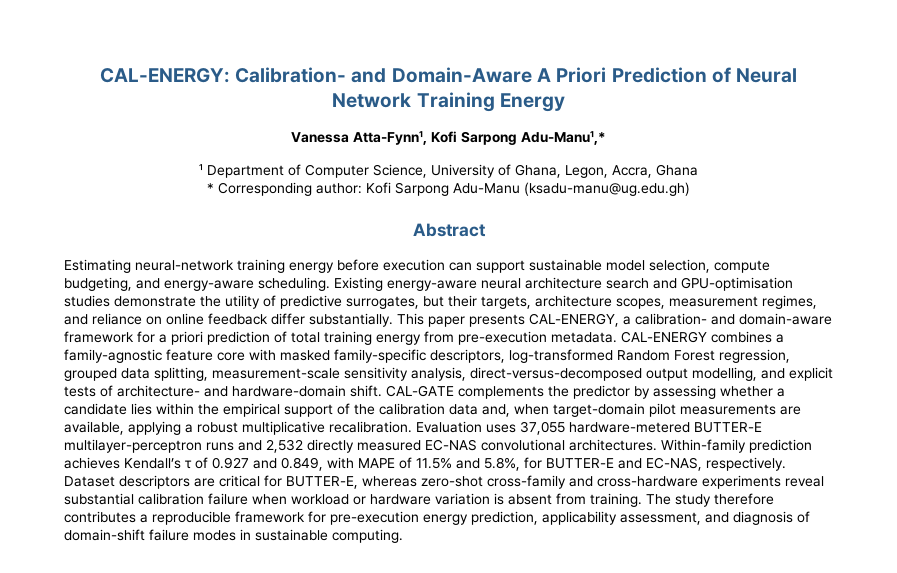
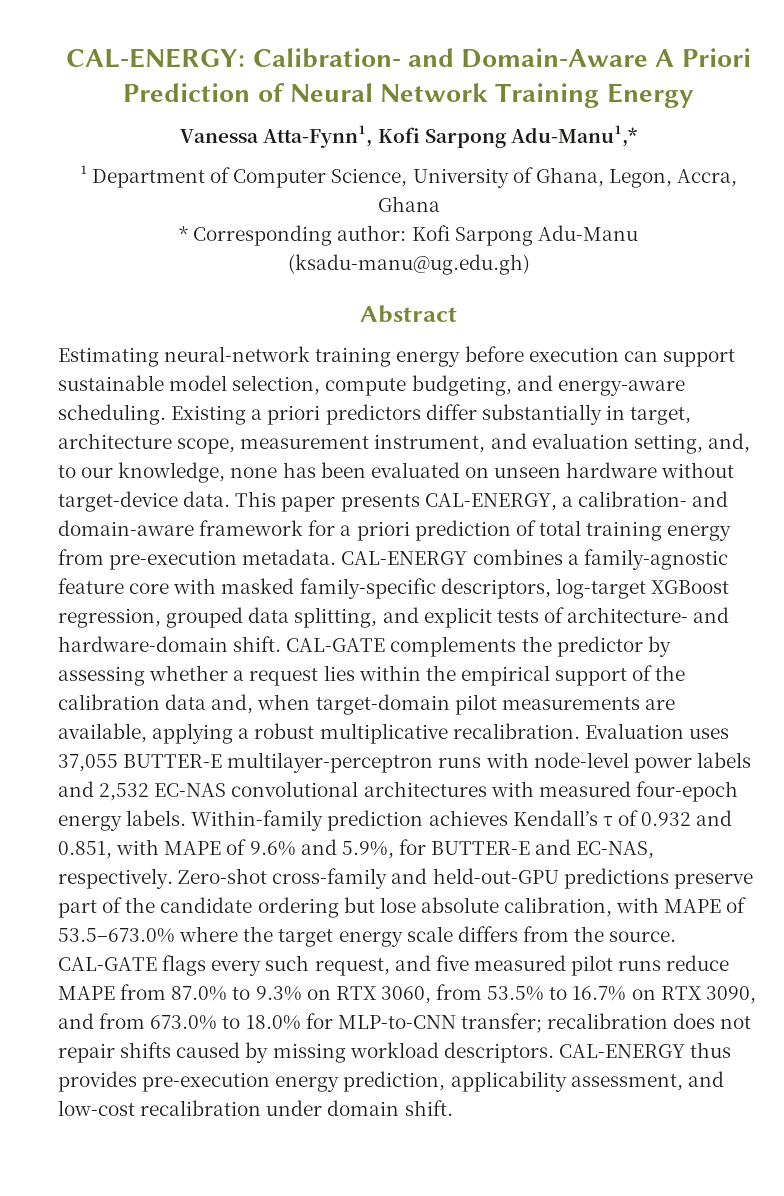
[387,277,793,291] [64,295,817,309] [64,313,393,327] energy-aware neural architecture search and GPU-optimisation studies demonstrate the utility of predictive surrogates, but their targets, architecture scopes, measurement regimes, and reliance on online feedback differ substantially. -> [251,404,692,425] [58,433,750,454] [58,462,735,483] [58,491,231,512] a priori predictors differ substantially in target, architecture scope, measurement instrument, and evaluation setting, and, to our knowledge, none has been evaluated on unseen hardware without target-device data.
[509,349,715,363] log-transformed Random Forest -> [555,578,729,599] log-target XGBoost
[212,367,757,381] measurement-scale sensitivity analysis, direct-versus-decomposed output modelling, -> (378, 617) none
[64,403,127,415] candidate -> [249,668,319,686] request
[569,422,690,433] hardware-metered -> (118, 763) none
[238,439,657,453] and 2,532 directly measured EC-NAS convolutional architectures. -> [485,752,751,773] [58,781,738,802] [58,810,187,831] with node-level power labels and 2,532 EC-NAS convolutional architectures with measured four-epoch energy labels.
[212,457,520,471] 0.927 and 0.849, with MAPE of 11.5% and 5.8%, -> [641,810,733,826] [58,839,394,859] 0.932 and 0.851, with MAPE of 9.6% and 5.9%,
[64,475,824,489] [64,493,774,507] [64,511,326,525] Dataset descriptors are critical for BUTTER-E, whereas zero-shot cross-family and cross-hardware experiments reveal substantial calibration failure when workload or hardware variation is absent from training. The study therefore contributes a reproducible framework for -> [178,868,753,889] [58,897,747,918] [58,926,677,947] [58,955,730,976] [58,984,756,1004] [58,1013,752,1033] [58,1042,732,1063] [58,1071,137,1092] Zero-shot cross-family and held-out-GPU predictions preserve part of the candidate ordering but lose absolute calibration, with MAPE of 53.5–673.0% where the target energy scale differs from the source. CAL-GATE flags every such request, and five measured pilot runs reduce MAPE from 87.0% to 9.3% on RTX 3060, from 53.5% to 16.7% on RTX 3090, and from 673.0% to 18.0% for MLP-to-CNN transfer; recalibration does not repair shifts caused by missing workload descriptors. CAL-ENERGY thus provides
[733,511,810,525] [64,529,403,543] diagnosis of domain-shift failure modes in sustainable computing. -> [58,1100,453,1116] low-cost recalibration under domain shift.

